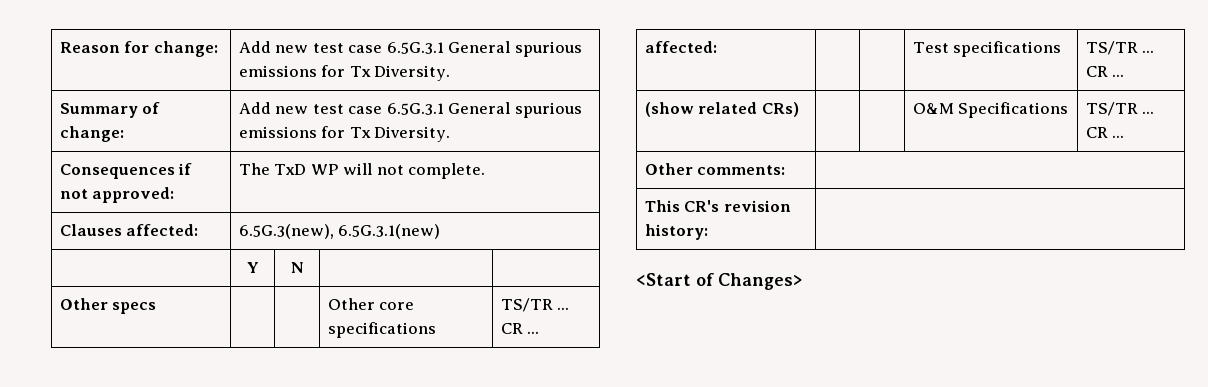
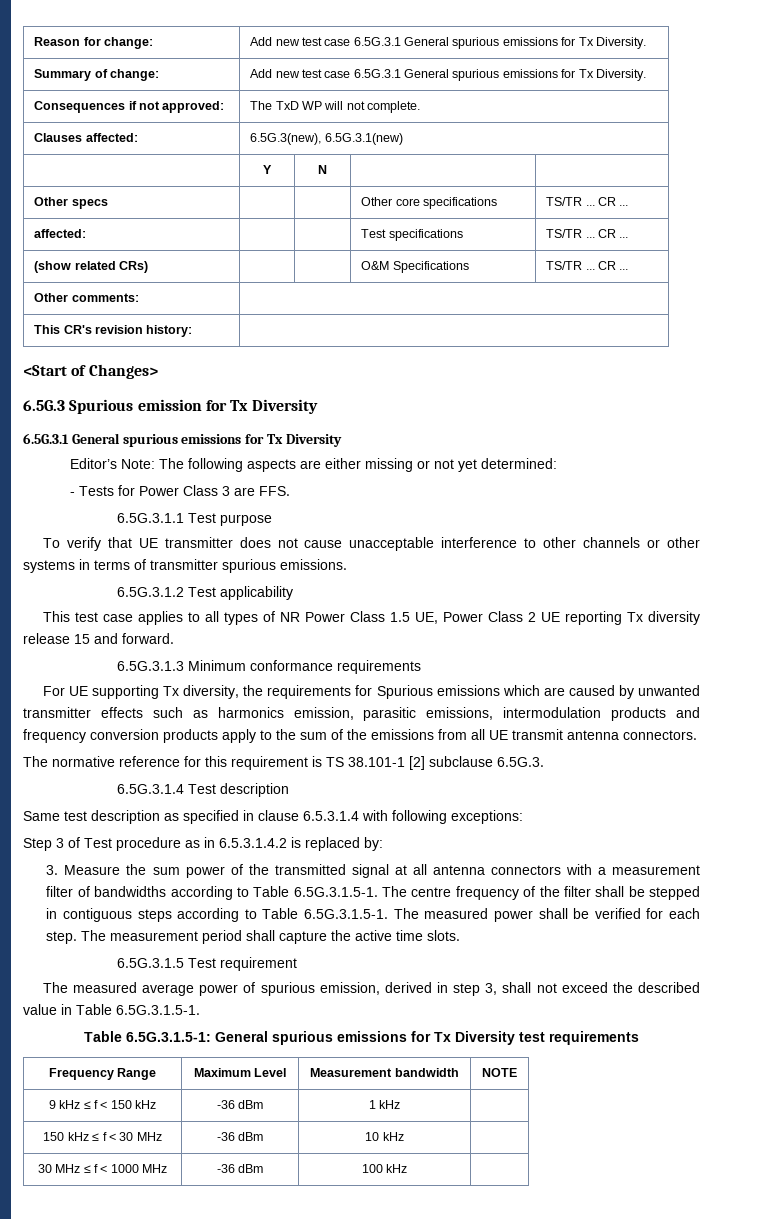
(802, 281) none -> [23,399,318,414] [23,433,342,447] [69,458,557,472] [69,485,290,496] [116,513,272,526] [42,537,700,551] [23,559,347,573] [116,586,293,600] [42,611,700,625] [23,633,174,644] [116,660,421,674] [42,685,700,699] [23,707,700,721] [23,729,697,743] [23,756,544,770] [116,783,289,797] [23,810,523,824] [23,837,383,851] [46,864,700,878] [46,886,700,900] [46,908,700,922] [46,930,461,944] [116,957,297,971] [42,982,700,996] [23,1004,200,1015] [84,1031,639,1045] [48,1068,157,1080] [193,1068,287,1077] [310,1068,459,1077] [482,1068,517,1077] [48,1100,157,1109] [216,1100,264,1109] [368,1100,401,1109] [43,1132,162,1141] [216,1132,264,1141] [365,1132,404,1141] [37,1164,168,1173] [216,1164,264,1173] [361,1164,408,1173] // 6.5G.3 Spurious emission for Tx Diversity // 6.5G.3.1 General spurious emissions for Tx Diversity // Editor’s Note: The following aspects are either missing or not yet determined: // - Tests for Power Class 3 are FFS. // 6.5G.3.1.1 Test purpose // To verify that UE transmitter does not cause unacceptable interference to other channels or other systems in terms of transmitter spurious emissions. // 6.5G.3.1.2 Test applicability // This test case applies to all types of NR Power Class 1.5 UE, Power Class 2 UE reporting Tx diversity release 15 and forward. // 6.5G.3.1.3 Minimum conformance requirements // For UE supporting Tx diversity, the requirements for Spurious emissions which are caused by unwanted transmitter effects such as harmonics emission, parasitic emissions, intermodulation products and frequency conversion products apply to the sum of the emissions from all UE transmit antenna connectors. // The normative reference for this requirement is TS 38.101-1 [2] subclause 6.5G.3. // 6.5G.3.1.4 Test description // Same test description as specified in clause 6.5.3.1.4 with following exceptions: // Step 3 of Test procedure as in 6.5.3.1.4.2 is replaced by: // 3. Measure the sum power of the transmitted signal at all antenna connectors with a measurement filter of bandwidths according to Table 6.5G.3.1.5-1. The centre frequency of the filter shall be stepped in contiguous steps according to Table 6.5G.3.1.5-1. The measured power shall be verified for each step. The measurement period shall capture the active time slots. // 6.5G.3.1.5 Test requirement // The measured average power of spurious emission, derived in step 3, shall not exceed the described value in Table 6.5G.3.1.5-1. // Table 6.5G.3.1.5-1: General spurious emissions for Tx Diversity test requirements // Frequency Range | Maximum Level | Measurement bandwidth | NOTE // 9 kHz ≤ f < 150 kHz | -36 dBm | 1 kHz | // 150 kHz ≤ f < 30 MHz | -36 dBm | 10 kHz | // 30 MHz ≤ f < 1000 MHz | -36 dBm | 100 kHz |

